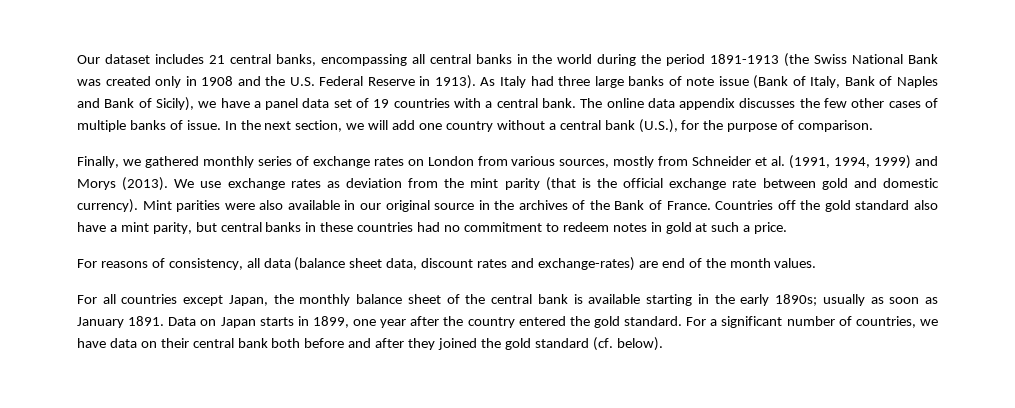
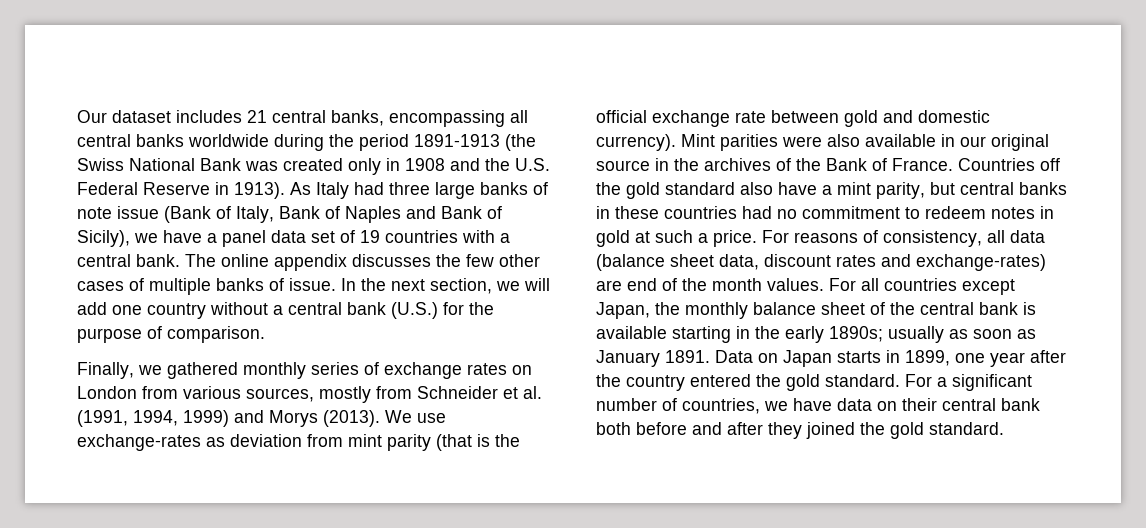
[516,54,593,64] in the world -> [188,134,269,147] worldwide
[647,98,675,108] data -> (269, 260) none
[638,119,678,133] (U.S.), -> [391,302,438,319] (U.S.)
[227,178,321,190] exchange rates -> [77,434,201,451] exchange-rates
[444,178,465,188] the -> (343, 440) none
(788, 228) // -> (757, 238) none
(817, 263) // -> (824, 284) none
[534,337,663,351] standard (cf. below). -> [929,422,1004,435] standard.

